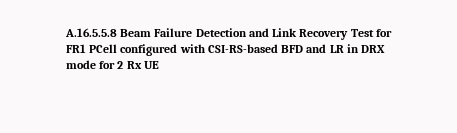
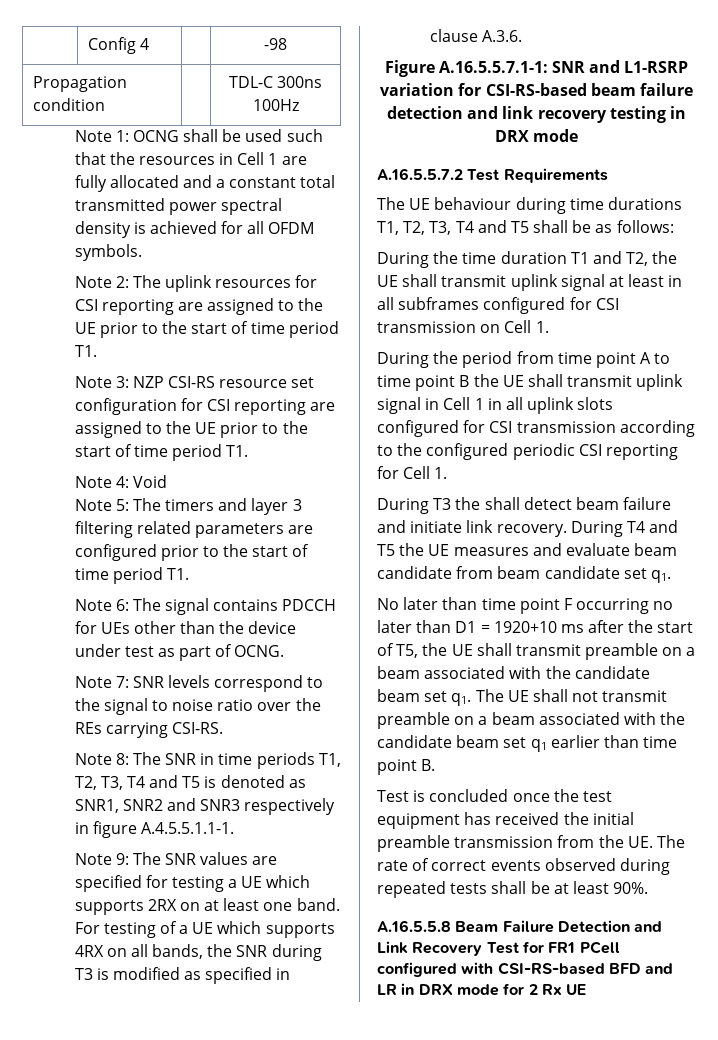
(65, 32) none -> [87,37,149,54] [264,38,287,50] [32,76,127,92] [32,98,105,111] [228,76,323,88] [252,99,299,111] [74,129,323,142] [74,152,307,165] [74,175,336,192] [74,198,282,215] [74,221,315,238] [74,244,142,261] [74,275,318,292] [74,298,324,315] [74,321,339,338] [74,345,97,357] [74,376,315,388] [74,398,336,415] [74,421,308,438] [74,444,249,461] [74,475,167,488] [74,498,302,515] [74,521,314,538] [74,544,310,561] [74,567,189,584] [74,598,337,615] [74,621,297,634] [74,644,285,661] [74,675,324,692] [74,698,321,715] [74,722,223,738] [74,752,341,769] [74,775,306,790] [74,798,336,815] [74,821,234,838] [74,852,278,865] [74,875,311,892] [74,898,340,915] [74,921,335,938] [74,944,322,961] [74,967,291,984] [429,29,522,42] [384,60,689,77] [380,83,693,96] [387,106,686,123] [494,129,579,142] [377,168,608,183] [377,197,682,214] [377,220,674,235] [377,251,678,268] [377,274,683,291] [377,297,619,314] [377,320,549,333] [377,351,671,368] [377,374,684,391] [377,397,614,414] [377,420,695,437] [377,443,678,460] [377,466,448,479] [377,497,672,514] [377,520,679,537] [377,543,678,556] [377,566,671,583] [377,597,674,614] [377,620,694,633] [377,643,696,660] [377,666,650,679] [377,689,668,706] [377,712,686,729] [377,735,678,752] [377,759,436,775] [377,789,612,802] [377,812,634,829] [377,835,685,852] [377,858,670,875] [377,881,649,898] | Config 4 | | -98 // Propagation condition | | TDL-C 300ns 100Hz // Note 1: OCNG shall be used such that the resources in Cell 1 are fully allocated and a constant total transmitted power spectral density is achieved for all OFDM symbols. // Note 2: The uplink resources for CSI reporting are assigned to the UE prior to the start of time period T1. // Note 3: NZP CSI-RS resource set configuration for CSI reporting are assigned to the UE prior to the start of time period T1. // Note 4: Void // Note 5: The timers and layer 3 filtering related parameters are configured prior to the start of time period T1. // Note 6: The signal contains PDCCH for UEs other than the device under test as part of OCNG. // Note 7: SNR levels correspond to the signal to noise ratio over the REs carrying CSI-RS. // Note 8: The SNR in time periods T1, T2, T3, T4 and T5 is denoted as SNR1, SNR2 and SNR3 respectively in figure A.4.5.5.1.1-1. // Note 9: The SNR values are specified for testing a UE which supports 2RX on at least one band. For testing of a UE which supports 4RX on all bands, the SNR during T3 is modified as specified in clause A.3.6. // Figure A.16.5.5.7.1-1: SNR and L1-RSRP variation for CSI-RS-based beam failure detection and link recovery testing in DRX mode // A.16.5.5.7.2 Test Requirements // The UE behaviour during time durations T1, T2, T3, T4 and T5 shall be as follows: // During the time duration T1 and T2, the UE shall transmit uplink signal at least in all subframes configured for CSI transmission on Cell 1. // During the period from time point A to time point B the UE shall transmit uplink signal in Cell 1 in all uplink slots configured for CSI transmission according to the configured periodic CSI reporting for Cell 1. // During T3 the shall detect beam failure and initiate link recovery. During T4 and T5 the UE measures and evaluate beam candidate from beam candidate set q1. // No later than time point F occurring no later than D1 = 1920+10 ms after the start of T5, the UE shall transmit preamble on a beam associated with the candidate beam set q1. The UE shall not transmit preamble on a beam associated with the candidate beam set q1 earlier than time point B. // Test is concluded once the test equipment has received the initial preamble transmission from the UE. The rate of correct events observed during repeated tests shall be at least 90%. //

